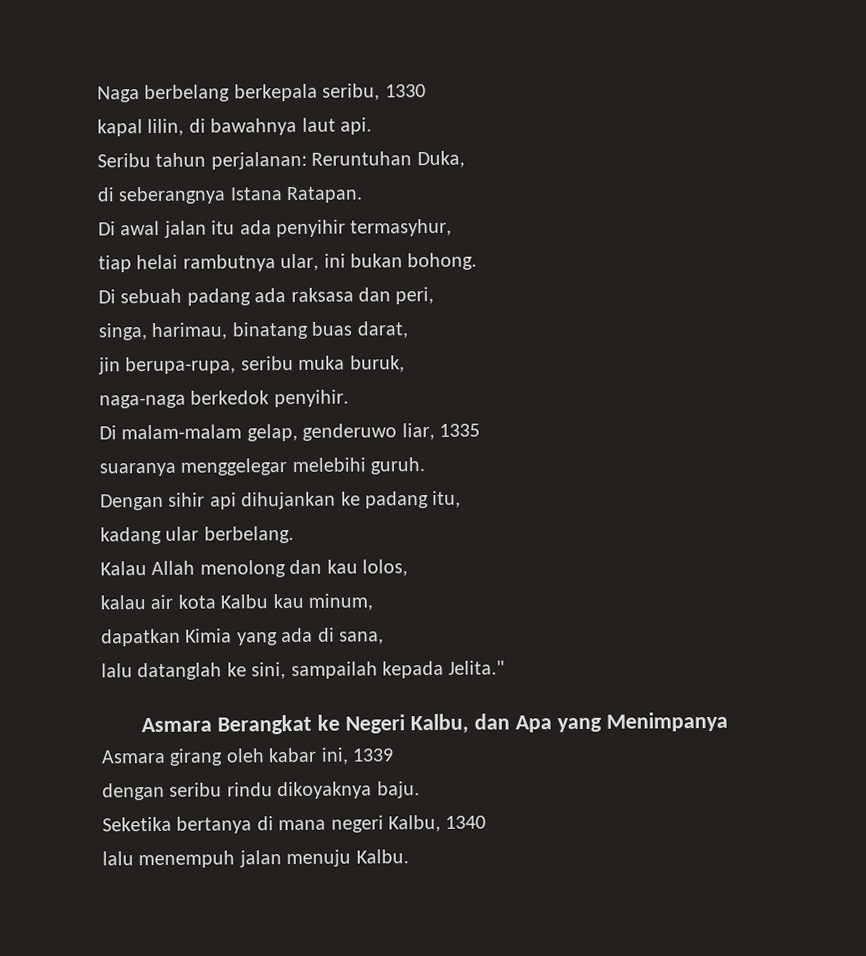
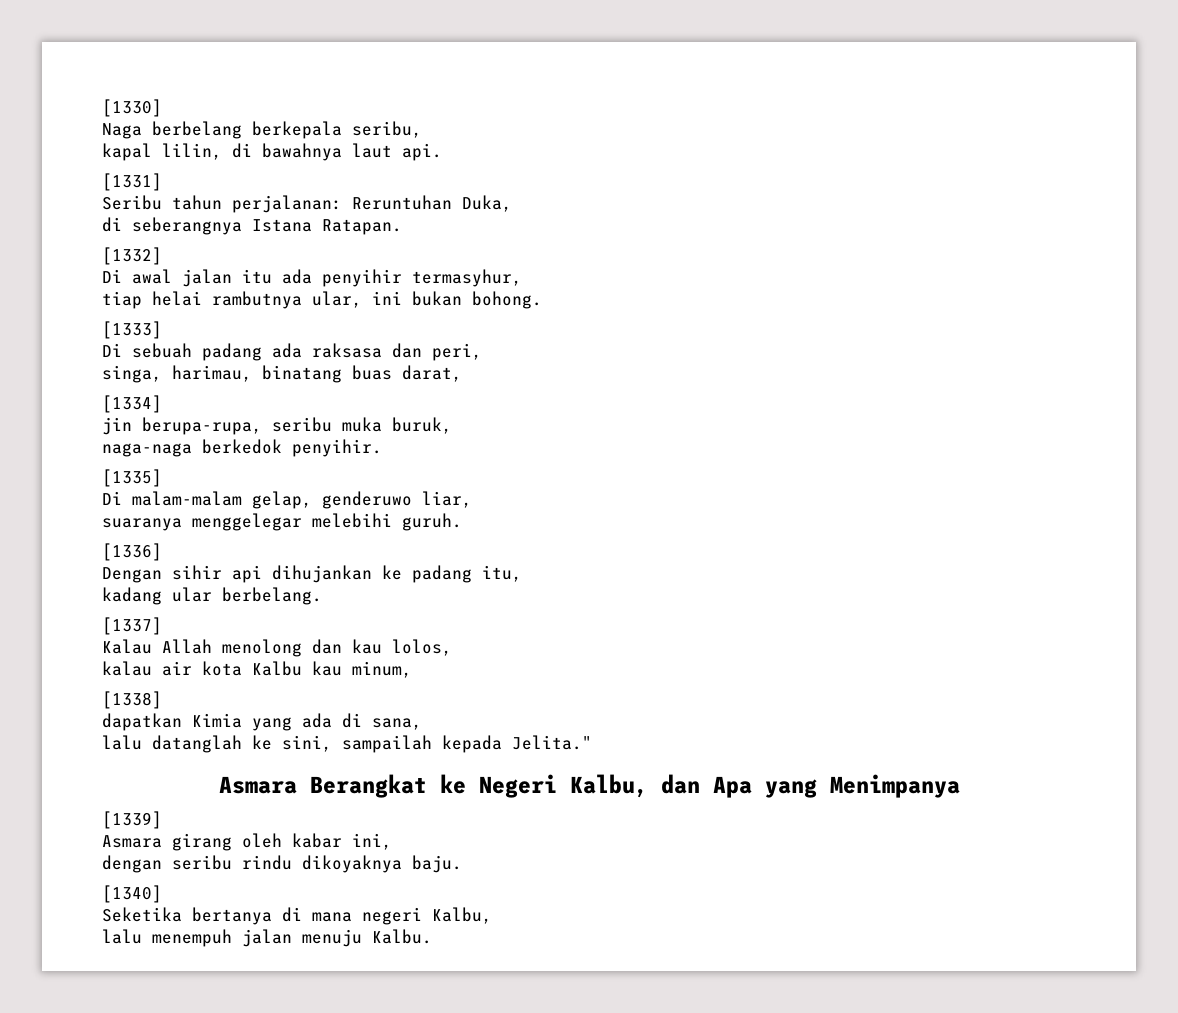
(97, 94) none -> [102,99,162,117] [1330] //
[384,84,426,98] 1330 -> (422, 129) none
(372, 126) none -> [102,173,162,191] // [1331]
(364, 195) none -> [102,247,162,265] // [1332]
(478, 261) none -> [102,321,162,339] // [1333]
(408, 330) none -> [102,395,162,413] // [1334]
(349, 398) none -> [102,469,162,487] // [1335]
[439,423,480,437] 1335 -> (472, 499) none
(426, 466) none -> [102,543,162,561] // [1336]
(294, 535) none -> [102,617,162,635] // [1337]
(373, 602) none -> [102,691,162,709] // [1338]
(728, 721) none -> [102,811,162,829] // [1339]
[352,748,394,762] 1339 -> (392, 841) none
(420, 790) none -> [102,885,162,903] // [1340]
[445,815,487,829] 1340 -> (492, 915) none

